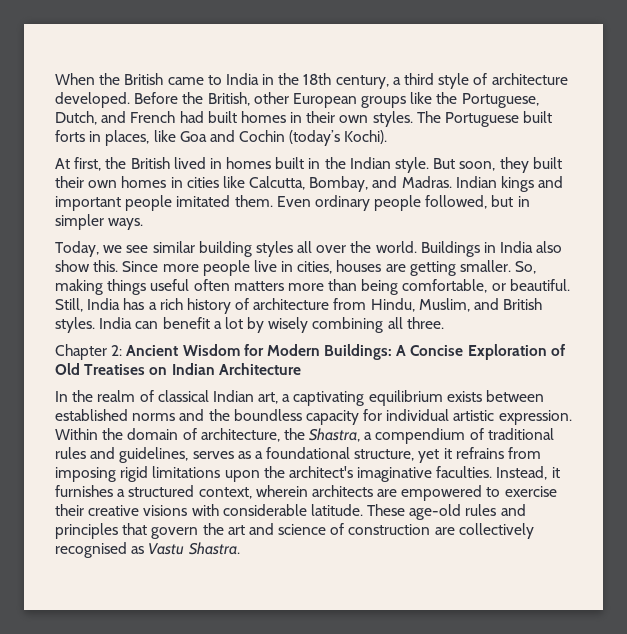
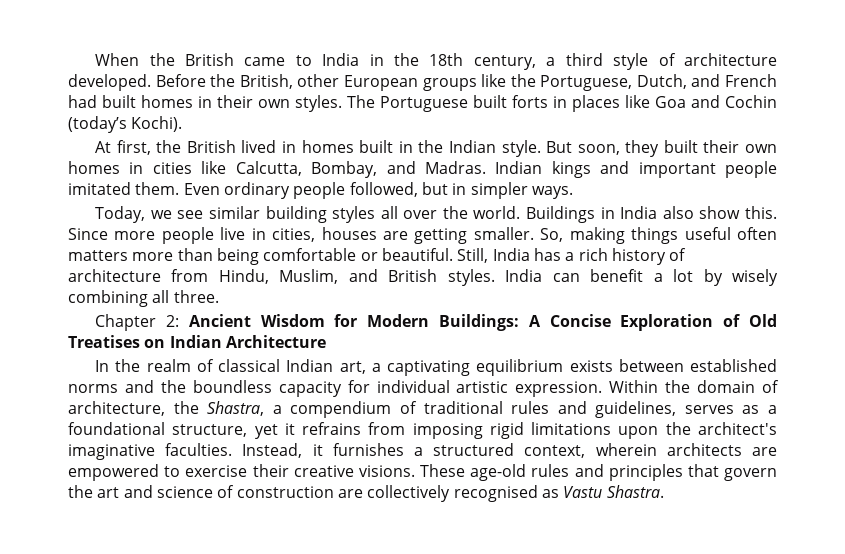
[105,130,150,146] places, -> [572,95,620,112] places
[402,279,488,293] comfortable, -> [263,248,357,261] comfortable
[143,504,363,516] visions with considerable latitude. -> [358,465,415,477] visions.

